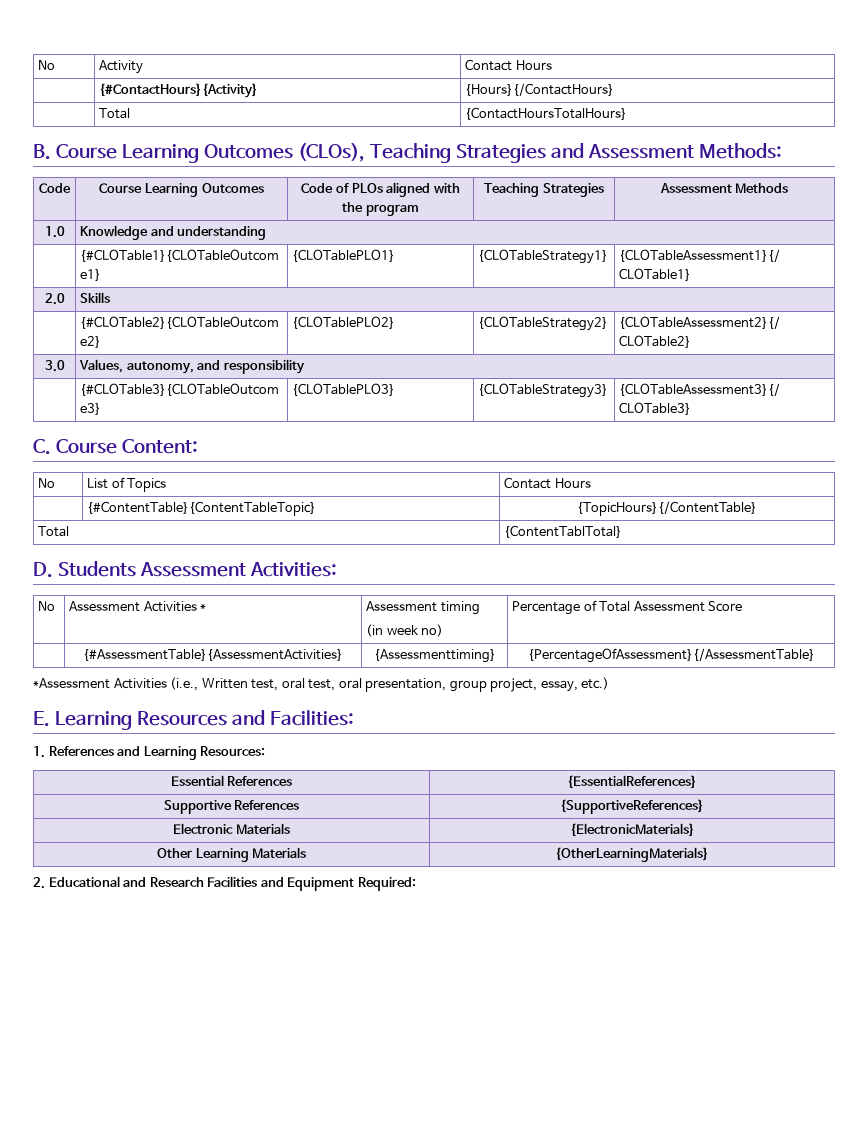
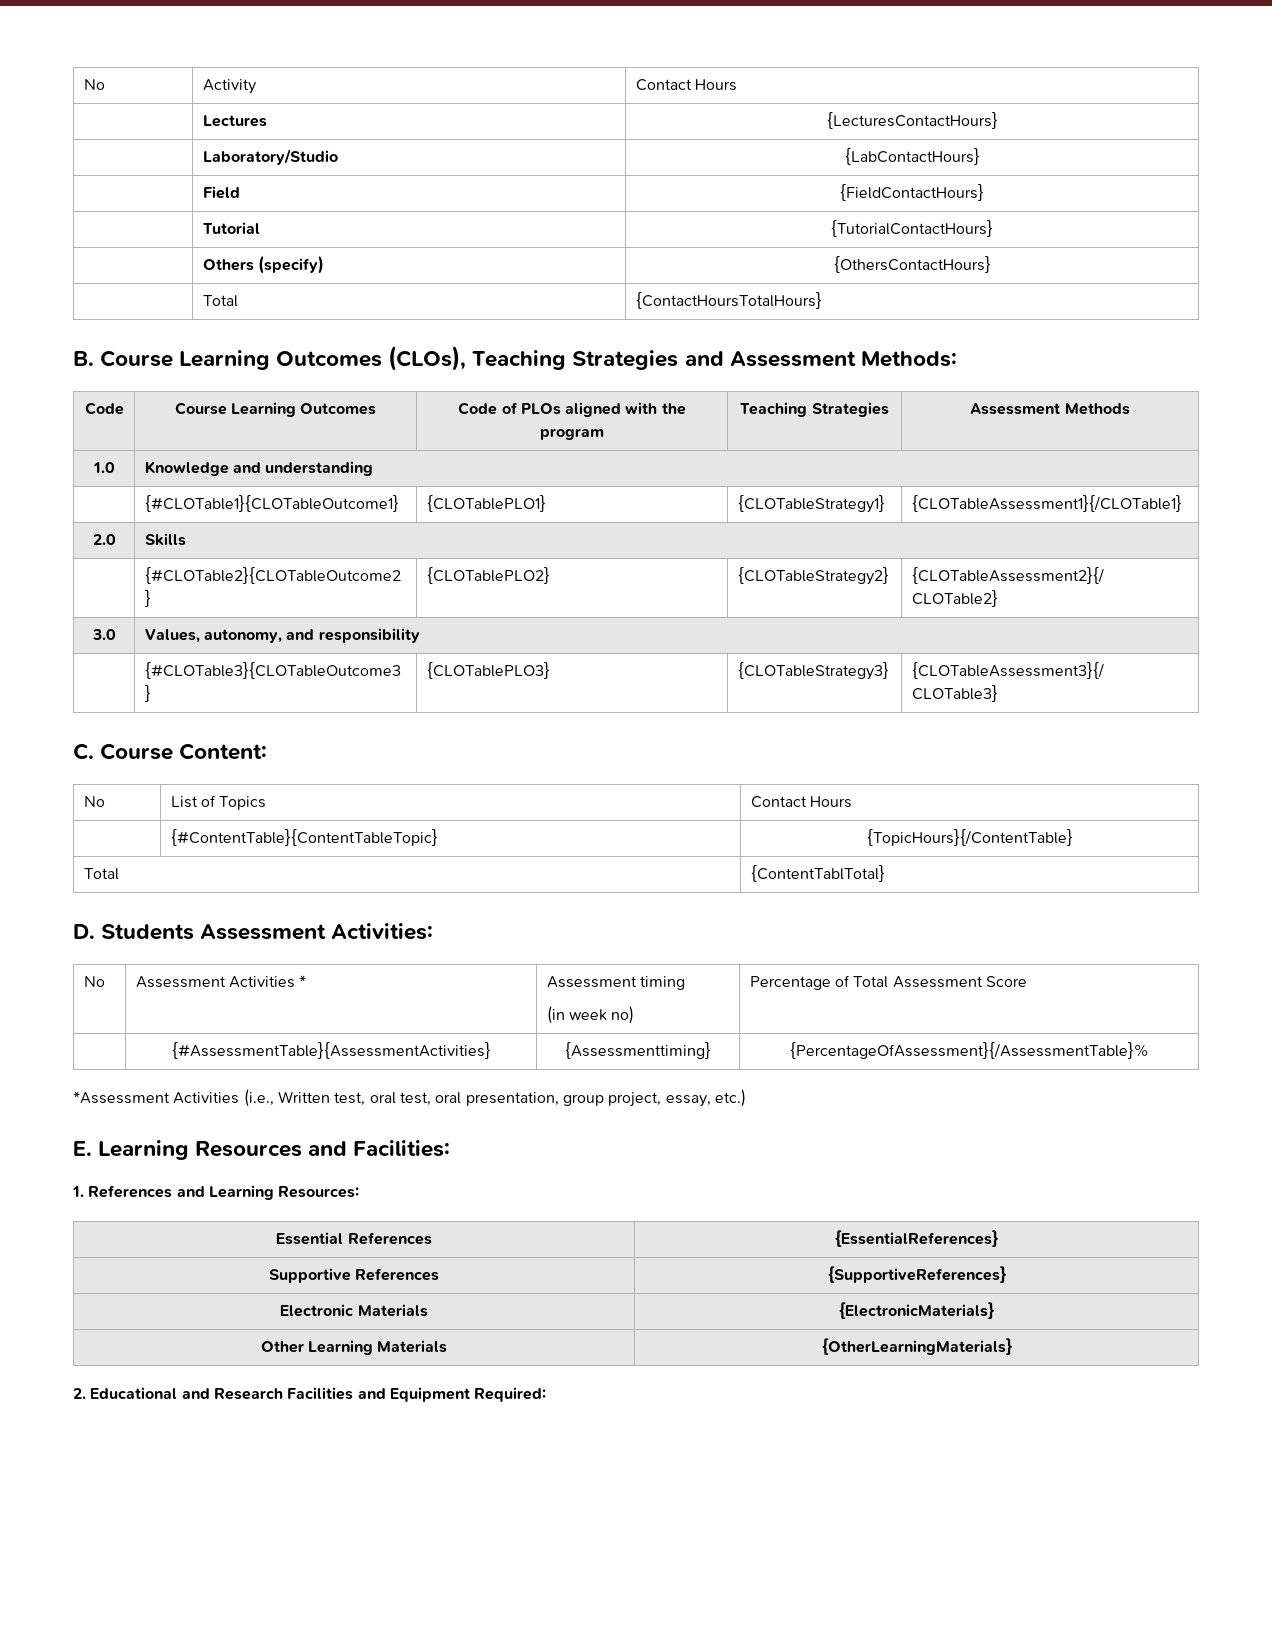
[99,83,259,98] [465,83,615,96] {#ContactHours}{Activity} | {Hours}{/ContactHours} -> [202,115,267,127] [826,112,998,129] [202,149,338,165] [844,148,980,165] [202,186,240,199] [840,184,984,201] [202,222,260,234] [831,220,993,237] [202,256,325,274] [833,256,991,273] Lectures | {LecturesContactHours} // | Laboratory/Studio | {LabContactHours} // | Field | {FieldContactHours} // | Tutorial | {TutorialContactHours} // | Others (specify) | {OthersContactHours}
[527,648,815,663] {PercentageOfAssessment}{/AssessmentTable} -> [789,1042,1149,1059] {PercentageOfAssessment}{/AssessmentTable}%

